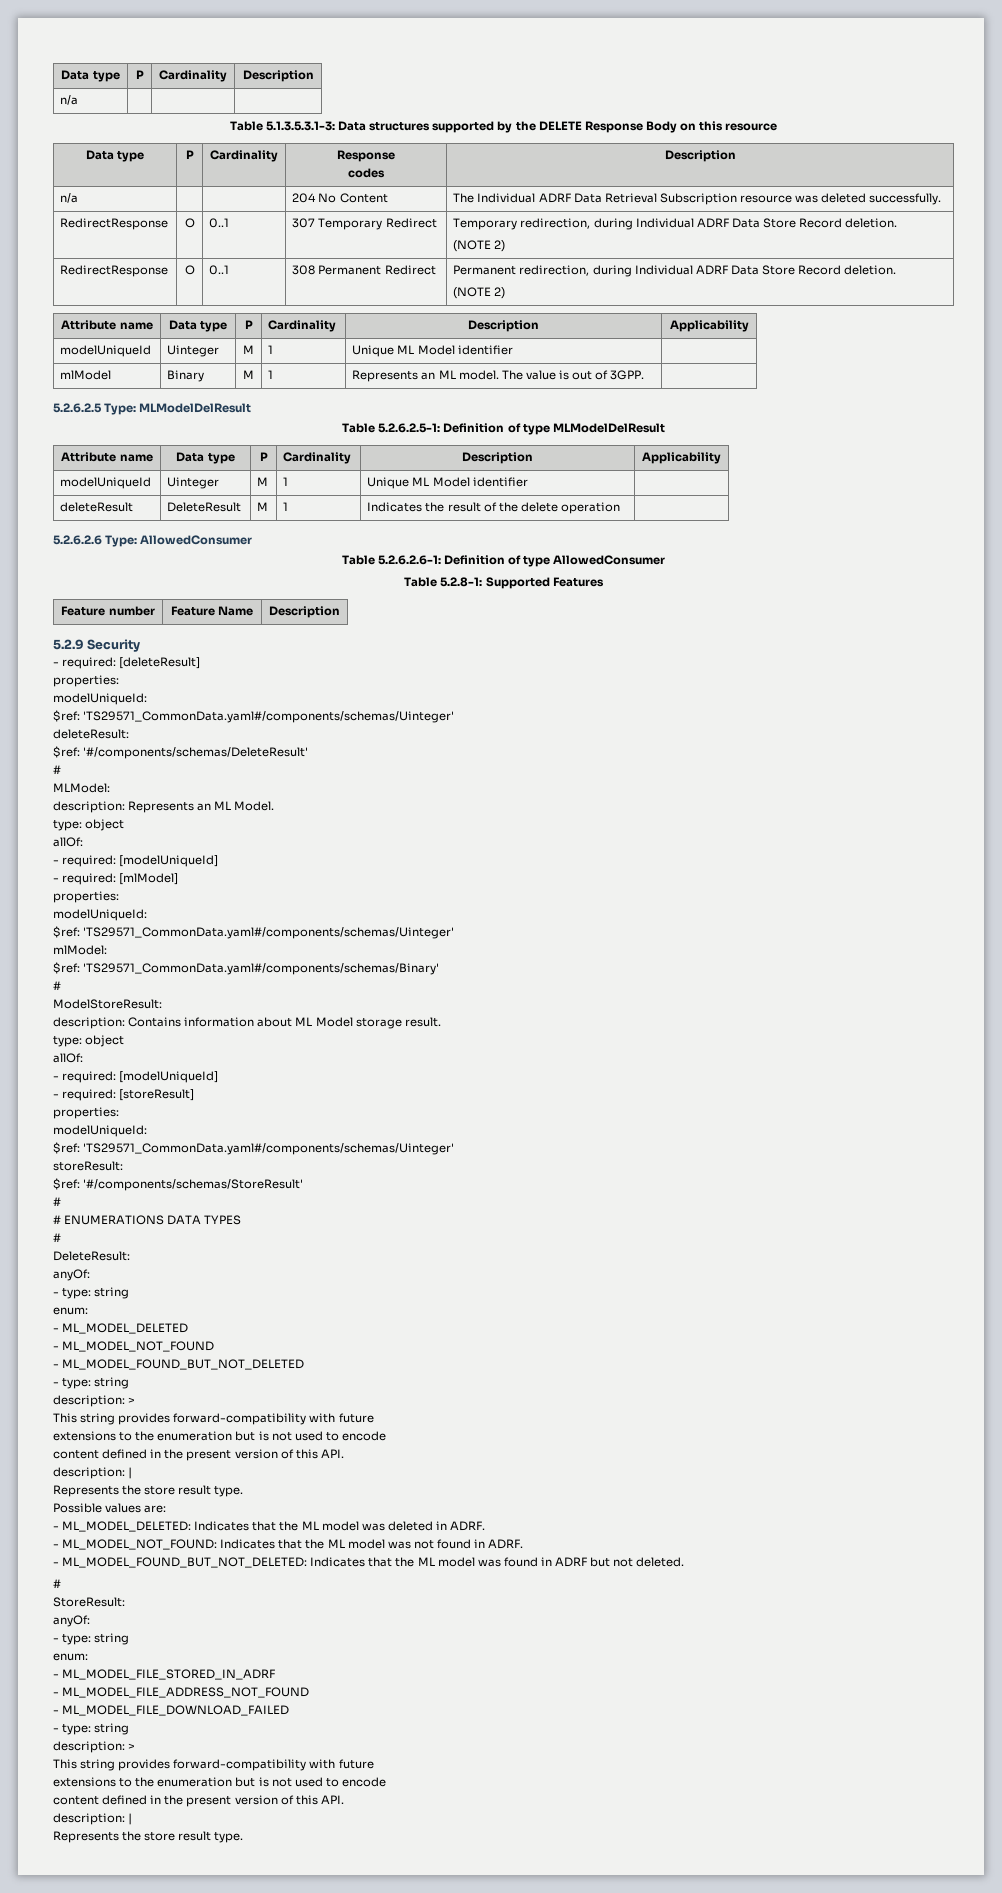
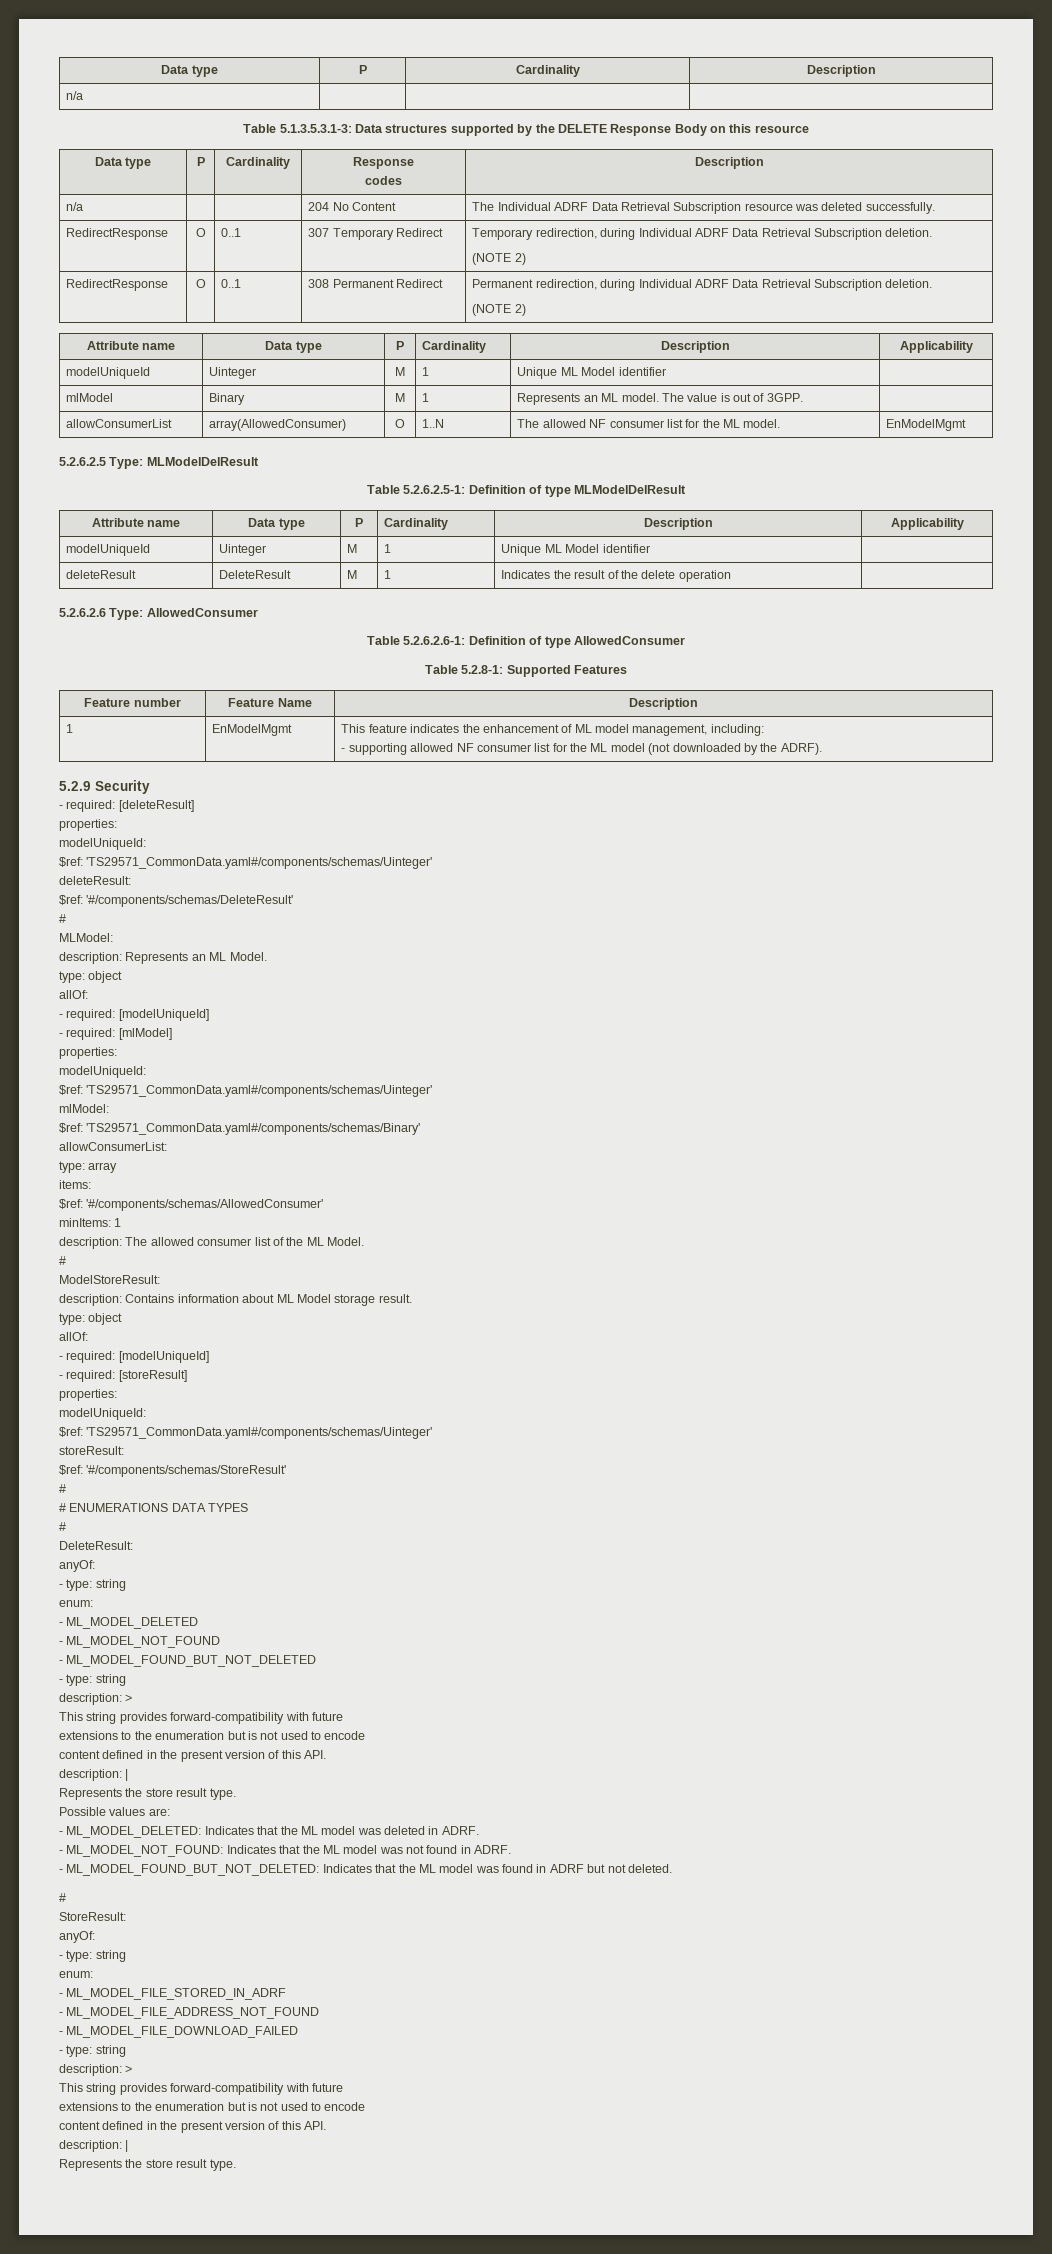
[762,218,843,228] Store Record -> [761,228,883,240] Retrieval Subscription
[761,265,842,275] Store Record -> [761,279,883,291] Retrieval Subscription
(645, 375) none -> [66,419,173,428] [209,419,347,431] [395,419,405,428] [422,419,445,428] [517,419,781,428] [886,419,967,431] // allowConsumerList | array(AllowedConsumer) | O | 1..N | The allowed NF consumer list for the ML model. | EnModelMgmt
(340, 612) none -> [66,724,74,733] [212,724,293,736] [341,724,764,736] [341,743,822,755] // 1 | EnModelMgmt | This feature indicates the enhancement of ML model management, including: // - supporting allowed NF consumer list for the ML model (not downloaded by the ADRF).
(440, 969) none -> [59,1142,167,1151] [59,1161,118,1173] [59,1180,91,1189] [59,1199,324,1211] [59,1218,122,1227] [59,1237,364,1249] // allowConsumerList: // type: array // items: // $ref: '#/components/schemas/AllowedConsumer' // minItems: 1 // description: The allowed consumer list of the ML Model.

